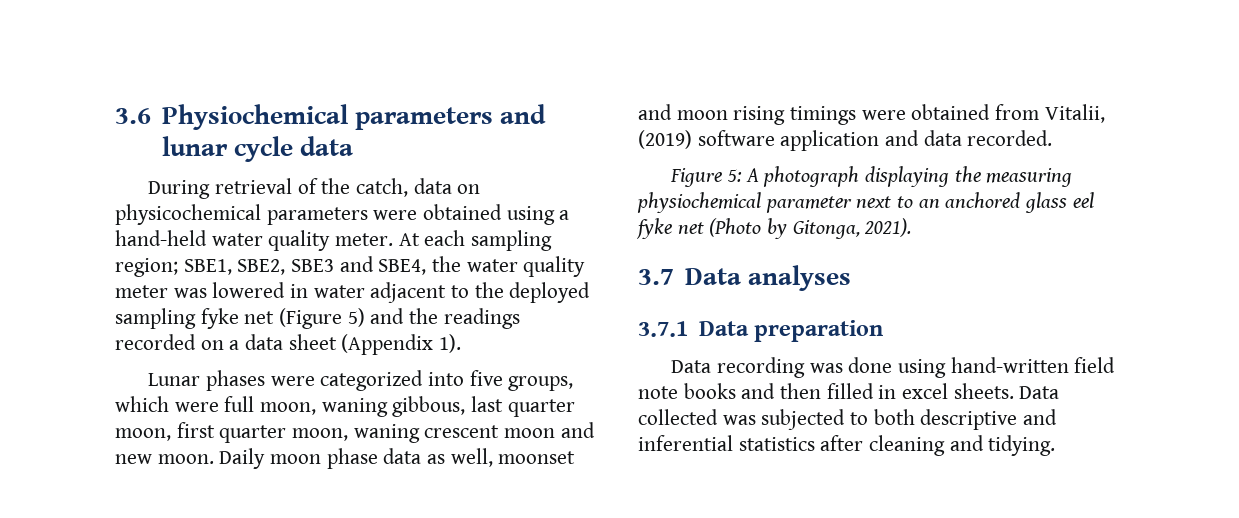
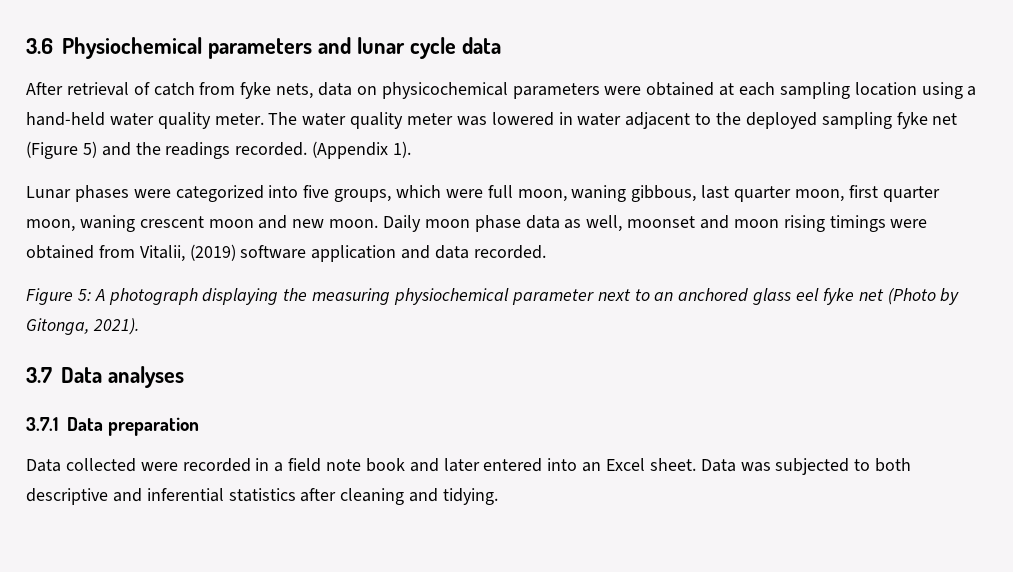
[148,180,211,199] During -> [26,82,63,95] After
[321,178,408,197] the catch, -> [153,82,314,99] catch from fyke nets,
(503, 212) none -> [719,82,917,99] at each sampling location
[398,230,553,251] [115,256,462,277] At each sampling region; SBE1, SBE2, SBE3 and SBE4, the -> [268,112,298,125] The
[115,334,337,350] recorded on a data sheet -> [235,142,308,156] recorded.
[716,357,1116,378] [638,383,1060,399] [638,409,718,425] recording was done using hand-written field note books and then filled in excel sheets. Data collected -> [65,458,736,472] collected were recorded in a field note book and later entered into an Excel sheet. Data

